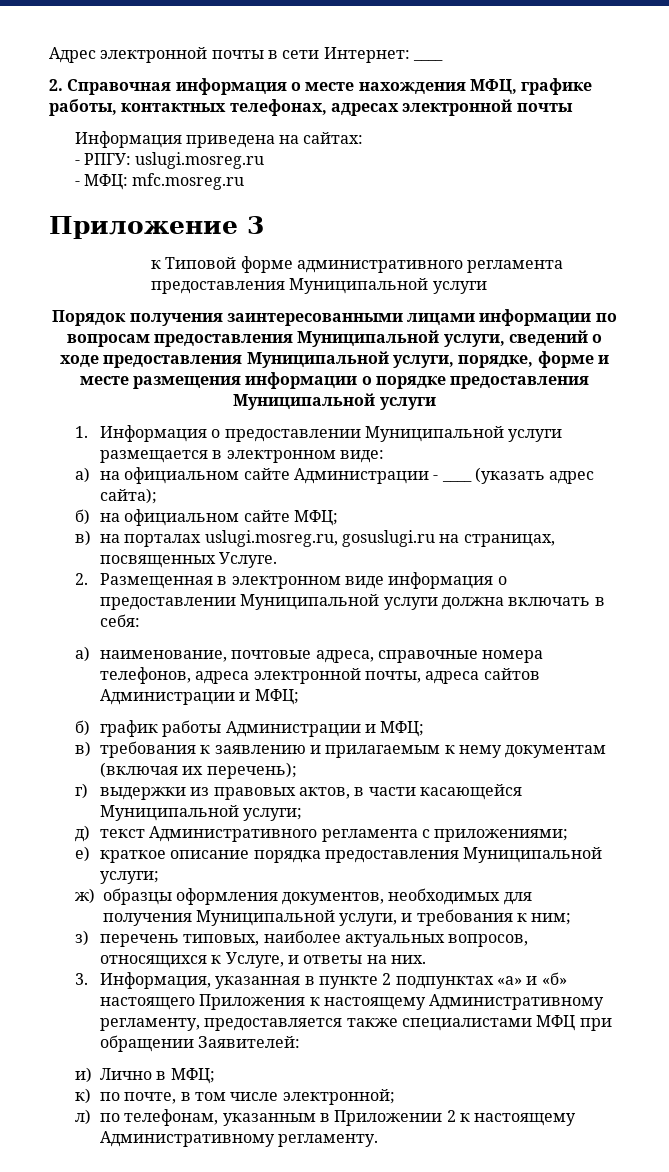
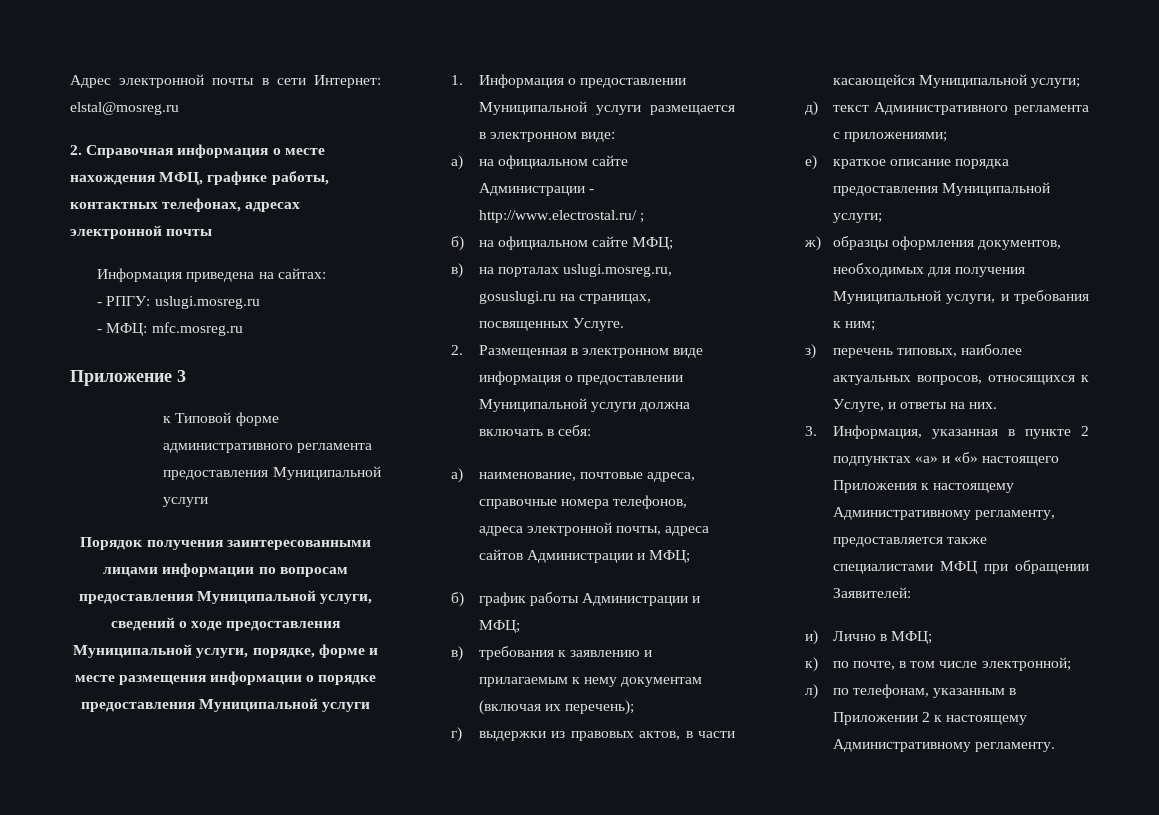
[412,59,443,61] ____ -> [70,102,179,115] elstal@mosreg.ru
[441,467,595,484] [100,488,158,504] ____ (указать адрес сайта); -> [478,210,644,223] http://www.electrostal.ru/ ;

